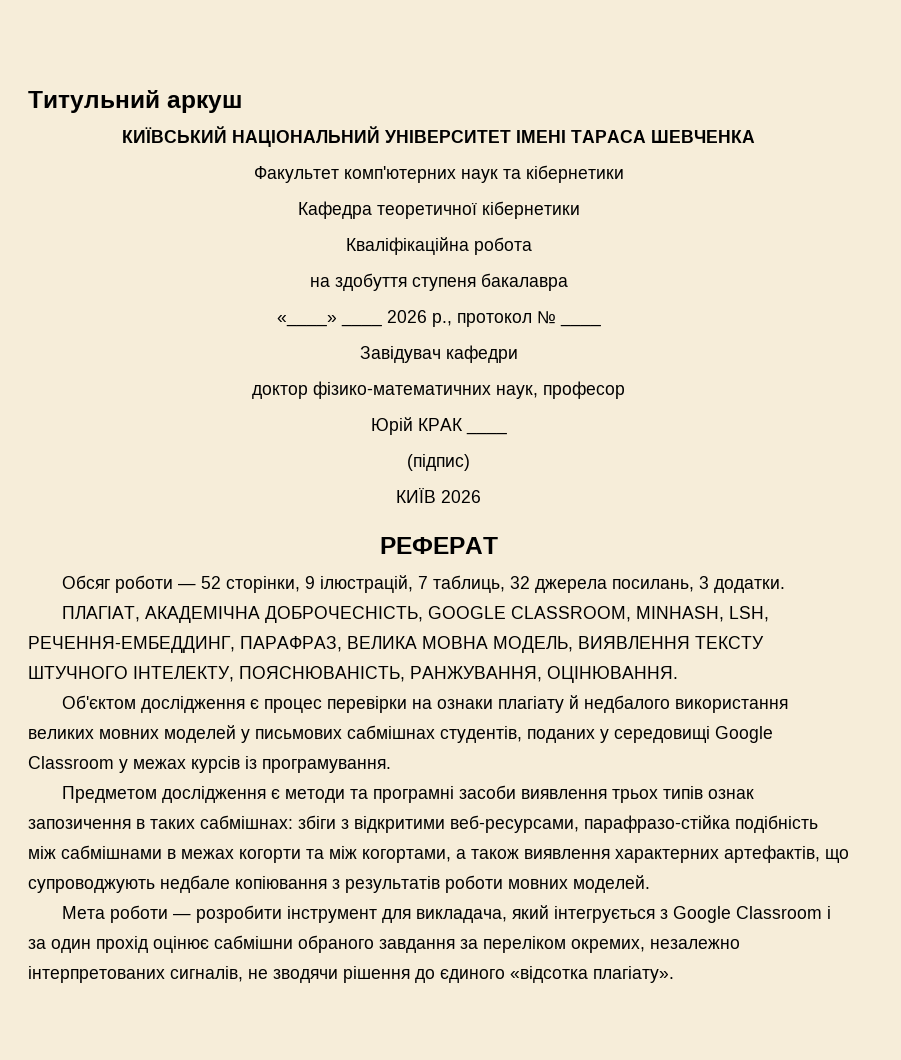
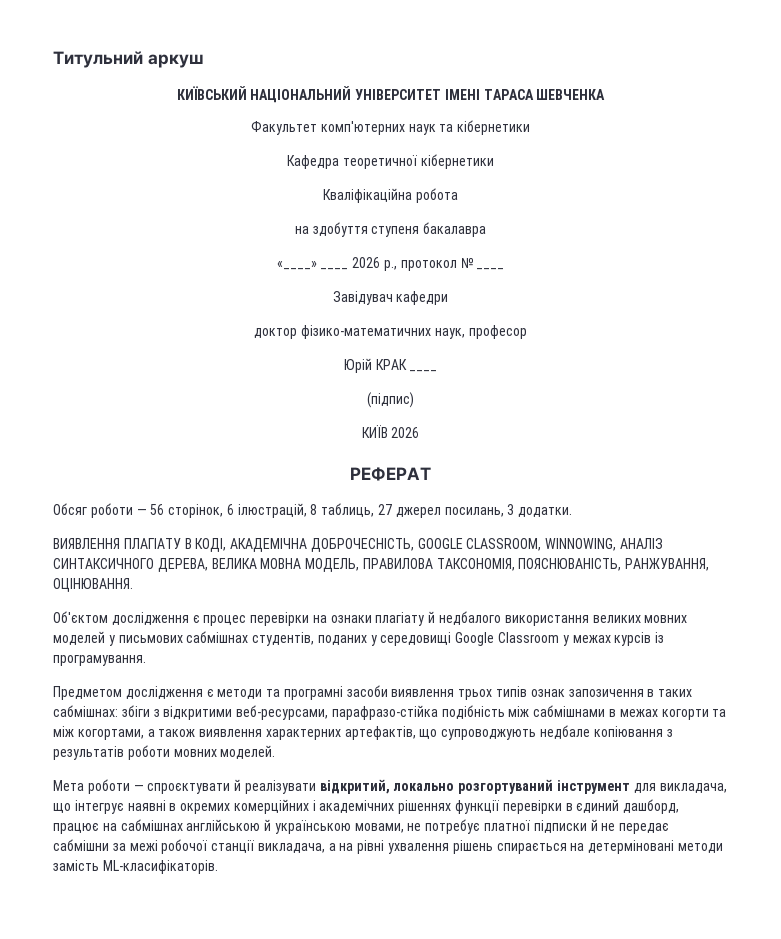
[200,575,785,593] [61,606,769,623] [28,636,764,653] [28,666,234,682] 52 сторінки, 9 ілюстрацій, 7 таблиць, 32 джерела посилань, 3 додатки. // ПЛАГІАТ, АКАДЕМІЧНА ДОБРОЧЕСНІСТЬ, GOOGLE CLASSROOM, MINHASH, LSH, РЕЧЕННЯ-ЕМБЕДДИНГ, ПАРАФРАЗ, ВЕЛИКА МОВНА МОДЕЛЬ, ВИЯВЛЕННЯ ТЕКСТУ ШТУЧНОГО ІНТЕЛЕКТУ, -> [150,503,573,518] [53,538,664,552] [53,558,515,572] 56 сторінок, 6 ілюстрацій, 8 таблиць, 27 джерел посилань, 3 додатки. // ВИЯВЛЕННЯ ПЛАГІАТУ В КОДІ, АКАДЕМІЧНА ДОБРОЧЕСНІСТЬ, GOOGLE CLASSROOM, WINNOWING, АНАЛІЗ СИНТАКСИЧНОГО ДЕРЕВА, ВЕЛИКА МОВНА МОДЕЛЬ, ПРАВИЛОВА ТАКСОНОМІЯ,
[195,905,831,923] [28,935,740,953] [28,966,674,983] розробити інструмент для викладача, який інтегрується з Google Classroom і за один прохід оцінює сабмішни обраного завдання за переліком окремих, незалежно інтерпретованих сигналів, не зводячи рішення до єдиного «відсотка плагіату». -> [147,779,727,794] [53,799,680,814] [53,819,670,834] [53,839,723,854] [53,860,218,874] спроєктувати й реалізувати відкритий, локально розгортуваний інструмент для викладача, що інтегрує наявні в окремих комерційних і академічних рішеннях функції перевірки в єдиний дашборд, працює на сабмішнах англійською й українською мовами, не потребує платної підписки й не передає сабмішни за межі робочої станції викладача, а на рівні ухвалення рішень спирається на детерміновані методи замість ML-класифікаторів.

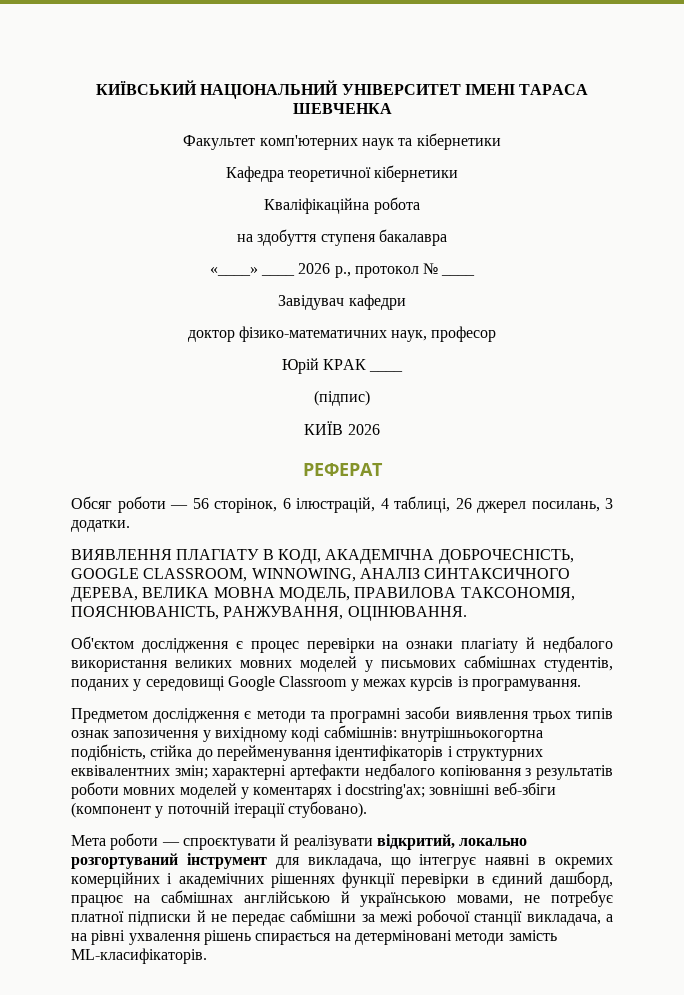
[53,51,203,68] Титульний аркуш // -> (95, 87) none
[310,503,393,517] 8 таблиць, 27 -> [380,496,472,513] 4 таблиці, 26
[647,689,693,697] [53,705,727,720] [53,725,591,740] в таких сабмішнах: збіги з відкритими веб-ресурсами, парафразо-стійка подібність між сабмішнами в межах когорти та між когортами, а також виявлення характерних артефактів, що супроводжують недбале -> [202,725,543,742] [71,744,543,761] [71,763,435,780] у вихідному коді сабмішнів: внутрішньокогортна подібність, стійка до перейменування ідентифікаторів і структурних еквівалентних змін; характерні артефакти недбалого
[220,745,276,759] моделей. -> [179,782,556,799] [71,801,368,818] моделей у коментарях і docstring'ах; зовнішні веб-збіги (компонент у поточній ітерації стубовано).

